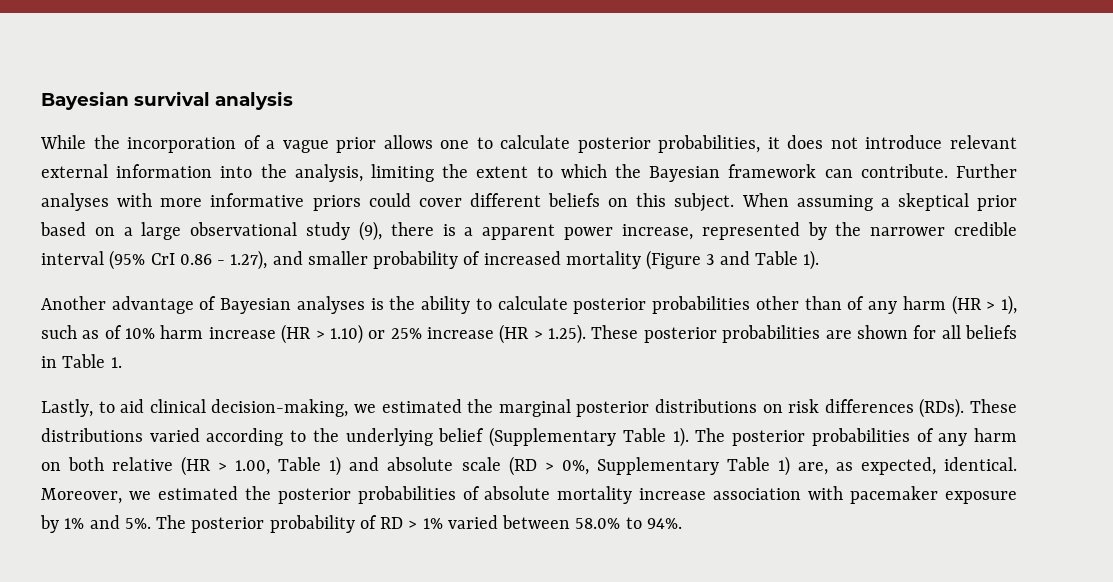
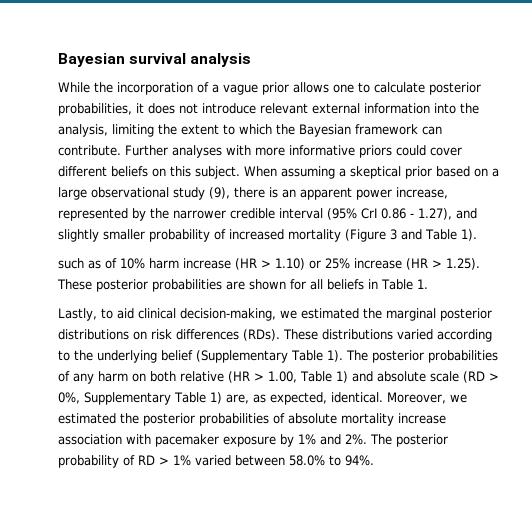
[464,227,474,236] a -> [282,189,296,198] an
(303, 258) none -> [58,229,99,242] slightly
[41,295,1017,315] Another advantage of Bayesian analyses is the ability to calculate posterior probabilities other than of any harm (HR > 1), -> (477, 235) none
[124,518,151,529] 5%. -> [345,434,367,445] 2%.

